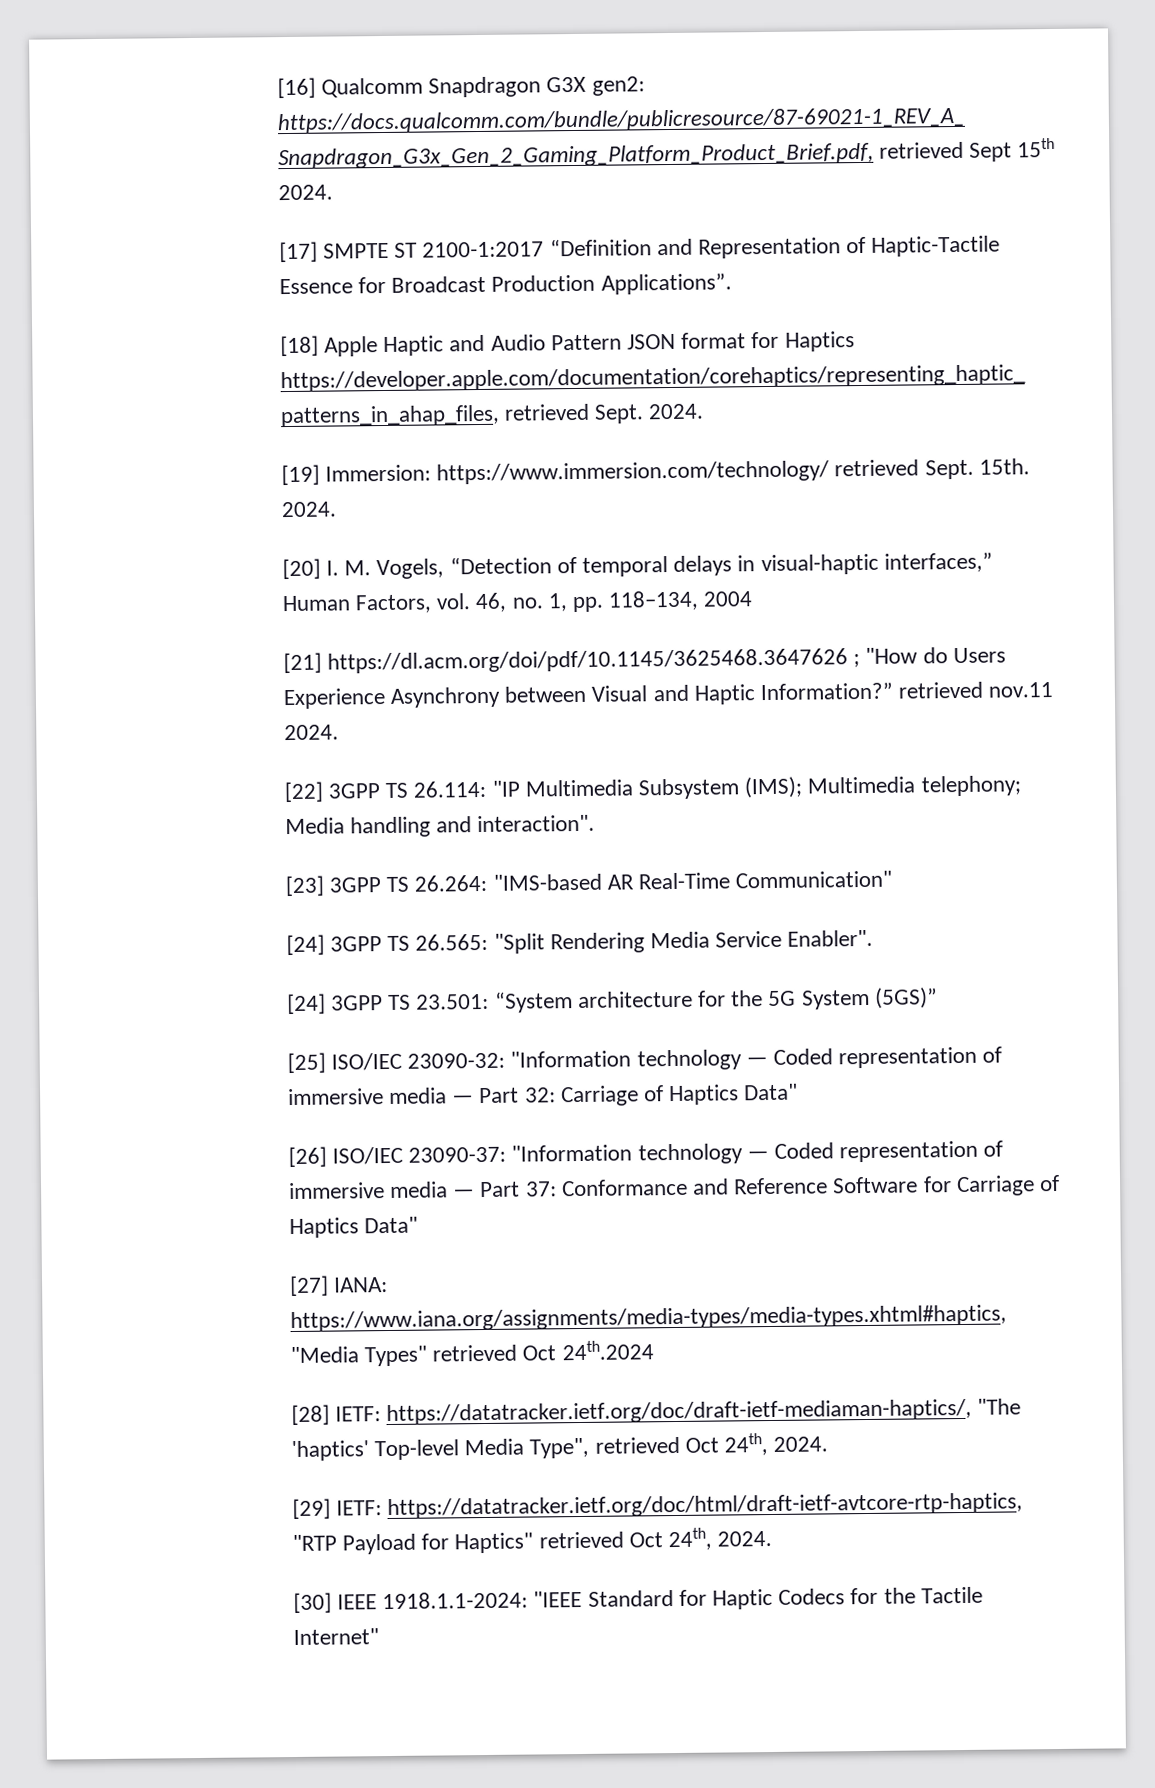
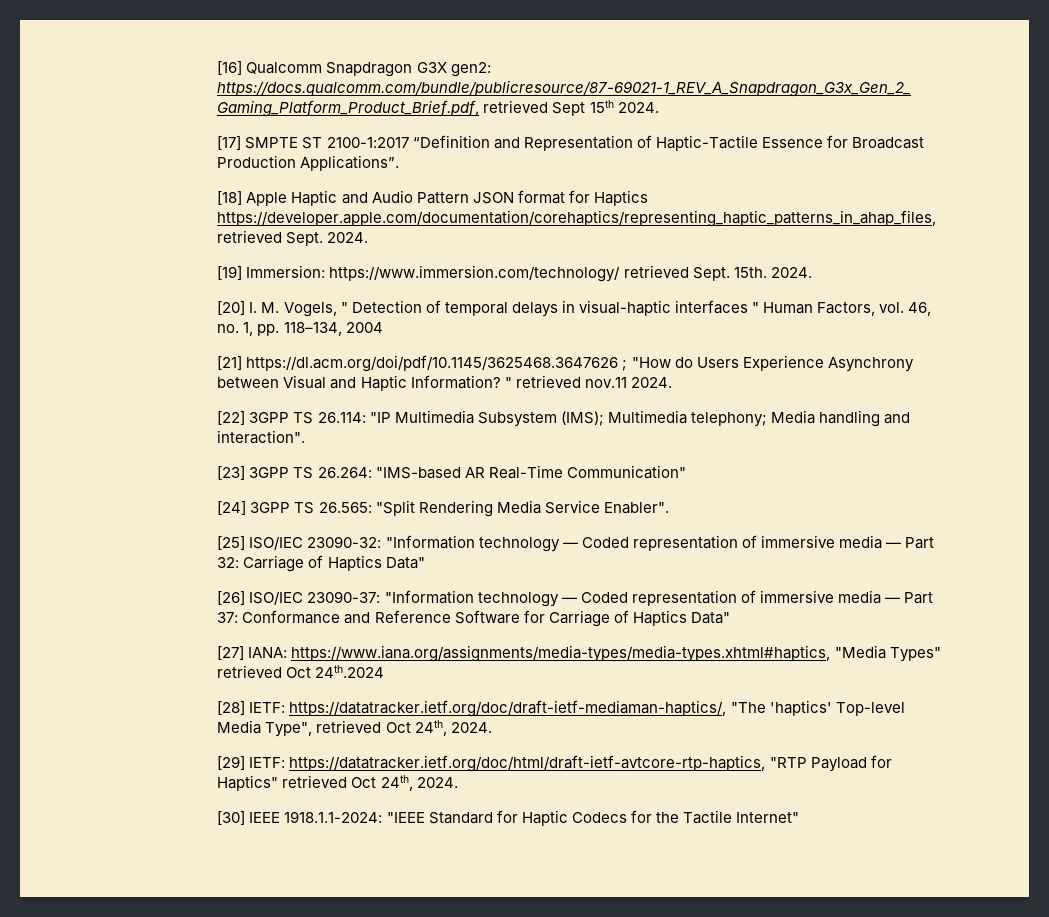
[449,556,552,575] “Detection -> [340,300,422,313] " Detection
[883,552,993,573] interfaces,” -> [674,300,759,314] interfaces "
[760,682,894,701] Information?” -> [410,375,512,389] Information? "
[286,987,938,1015] // [24] 3GPP TS 23.501: “System architecture for the 5G System (5GS)” -> (669, 508) none

